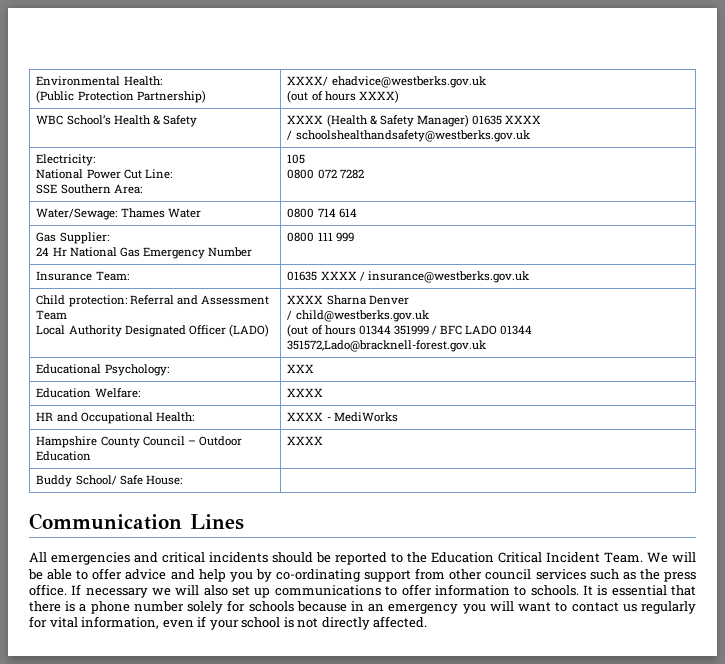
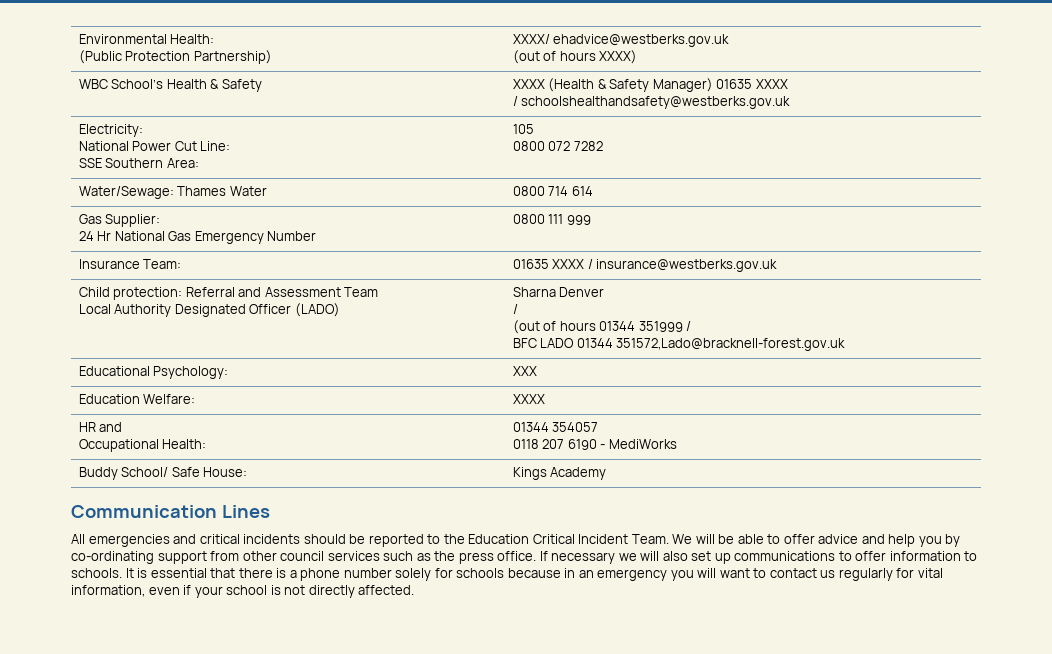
[287,295,324,304] XXXX -> (340, 310) none
[295,310,429,322] child@westberks.gov.uk -> (518, 309) none
(437, 330) none -> (692, 326) //
(78, 417) none -> (123, 427) //
[287,412,398,422] [36,436,242,448] [36,451,92,461] [287,436,324,445] XXXX - MediWorks // Hampshire County Council – Outdoor Education | XXXX -> [512,422,599,432] [512,439,677,450] 01344 354057 // 0118 207 6190 - MediWorks
(182, 480) none -> [512,467,607,480] Kings Academy

